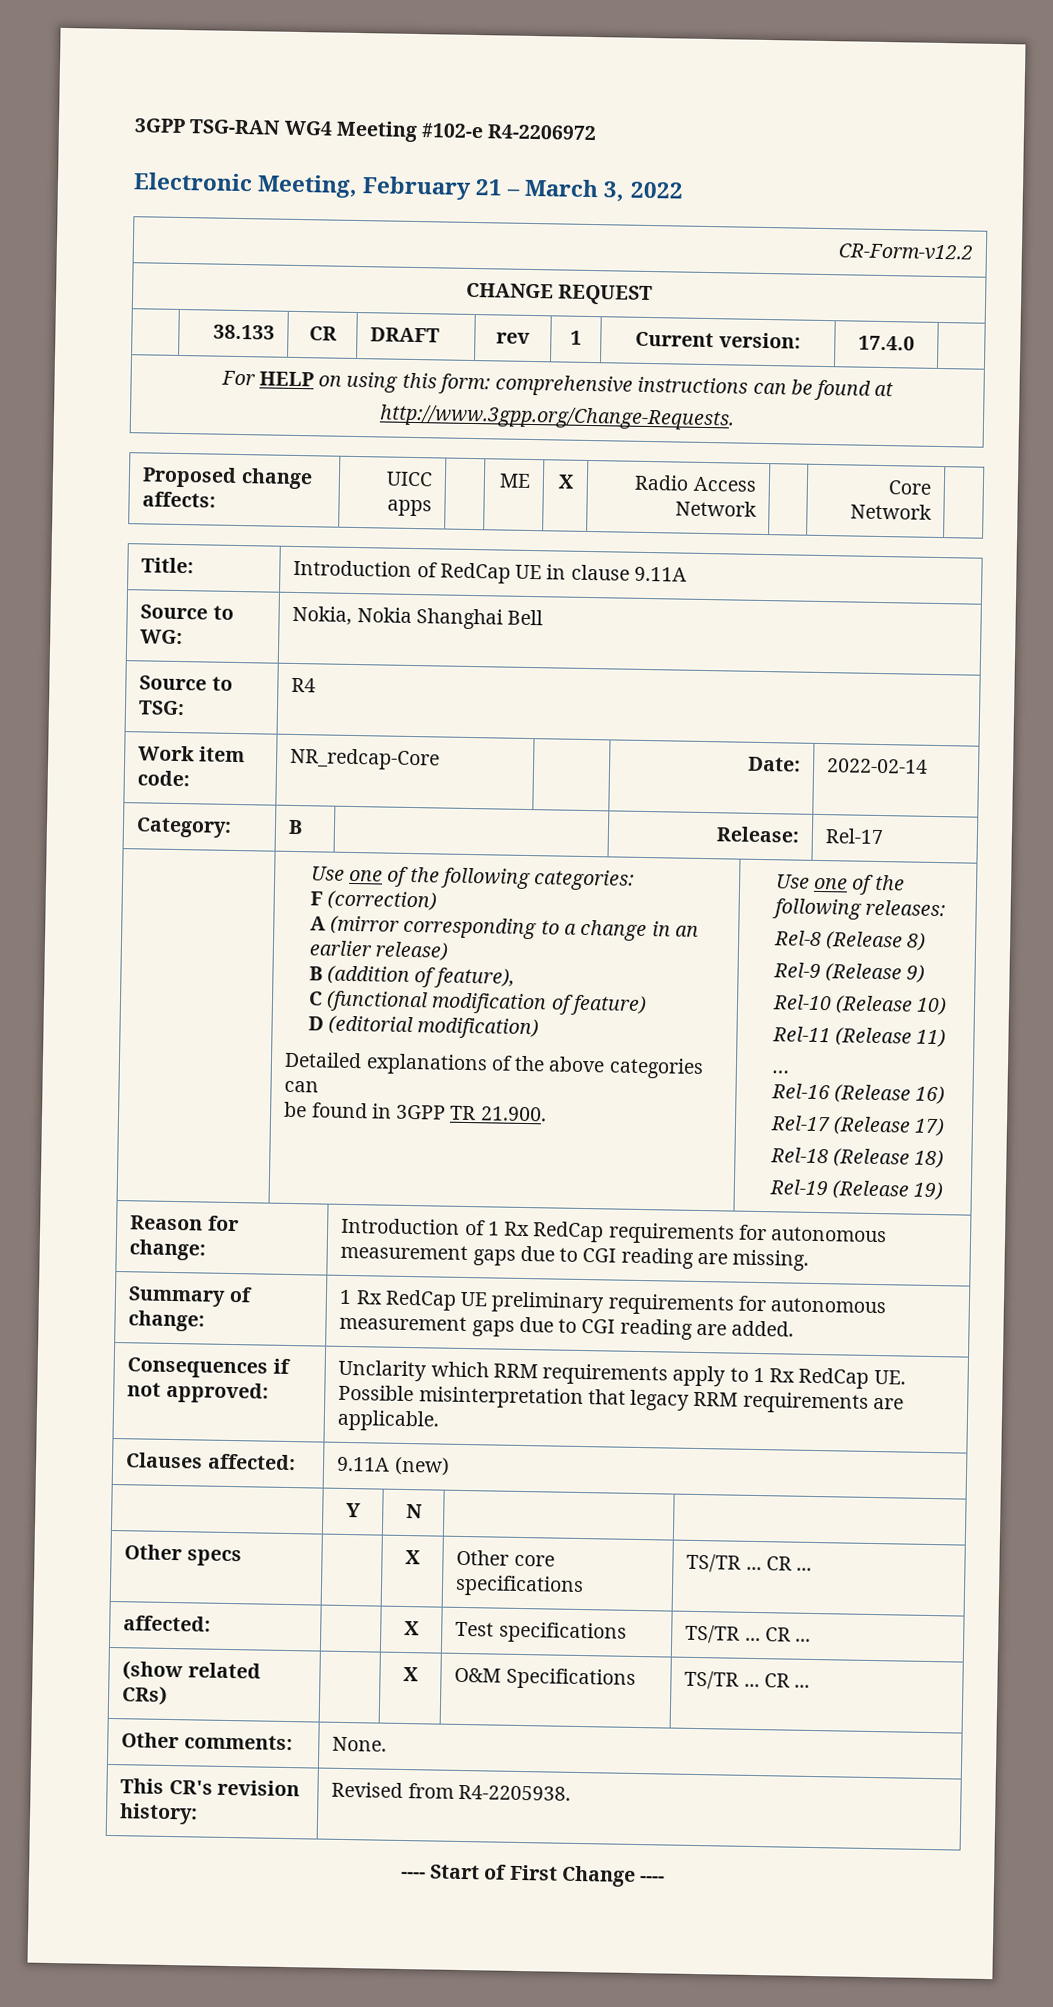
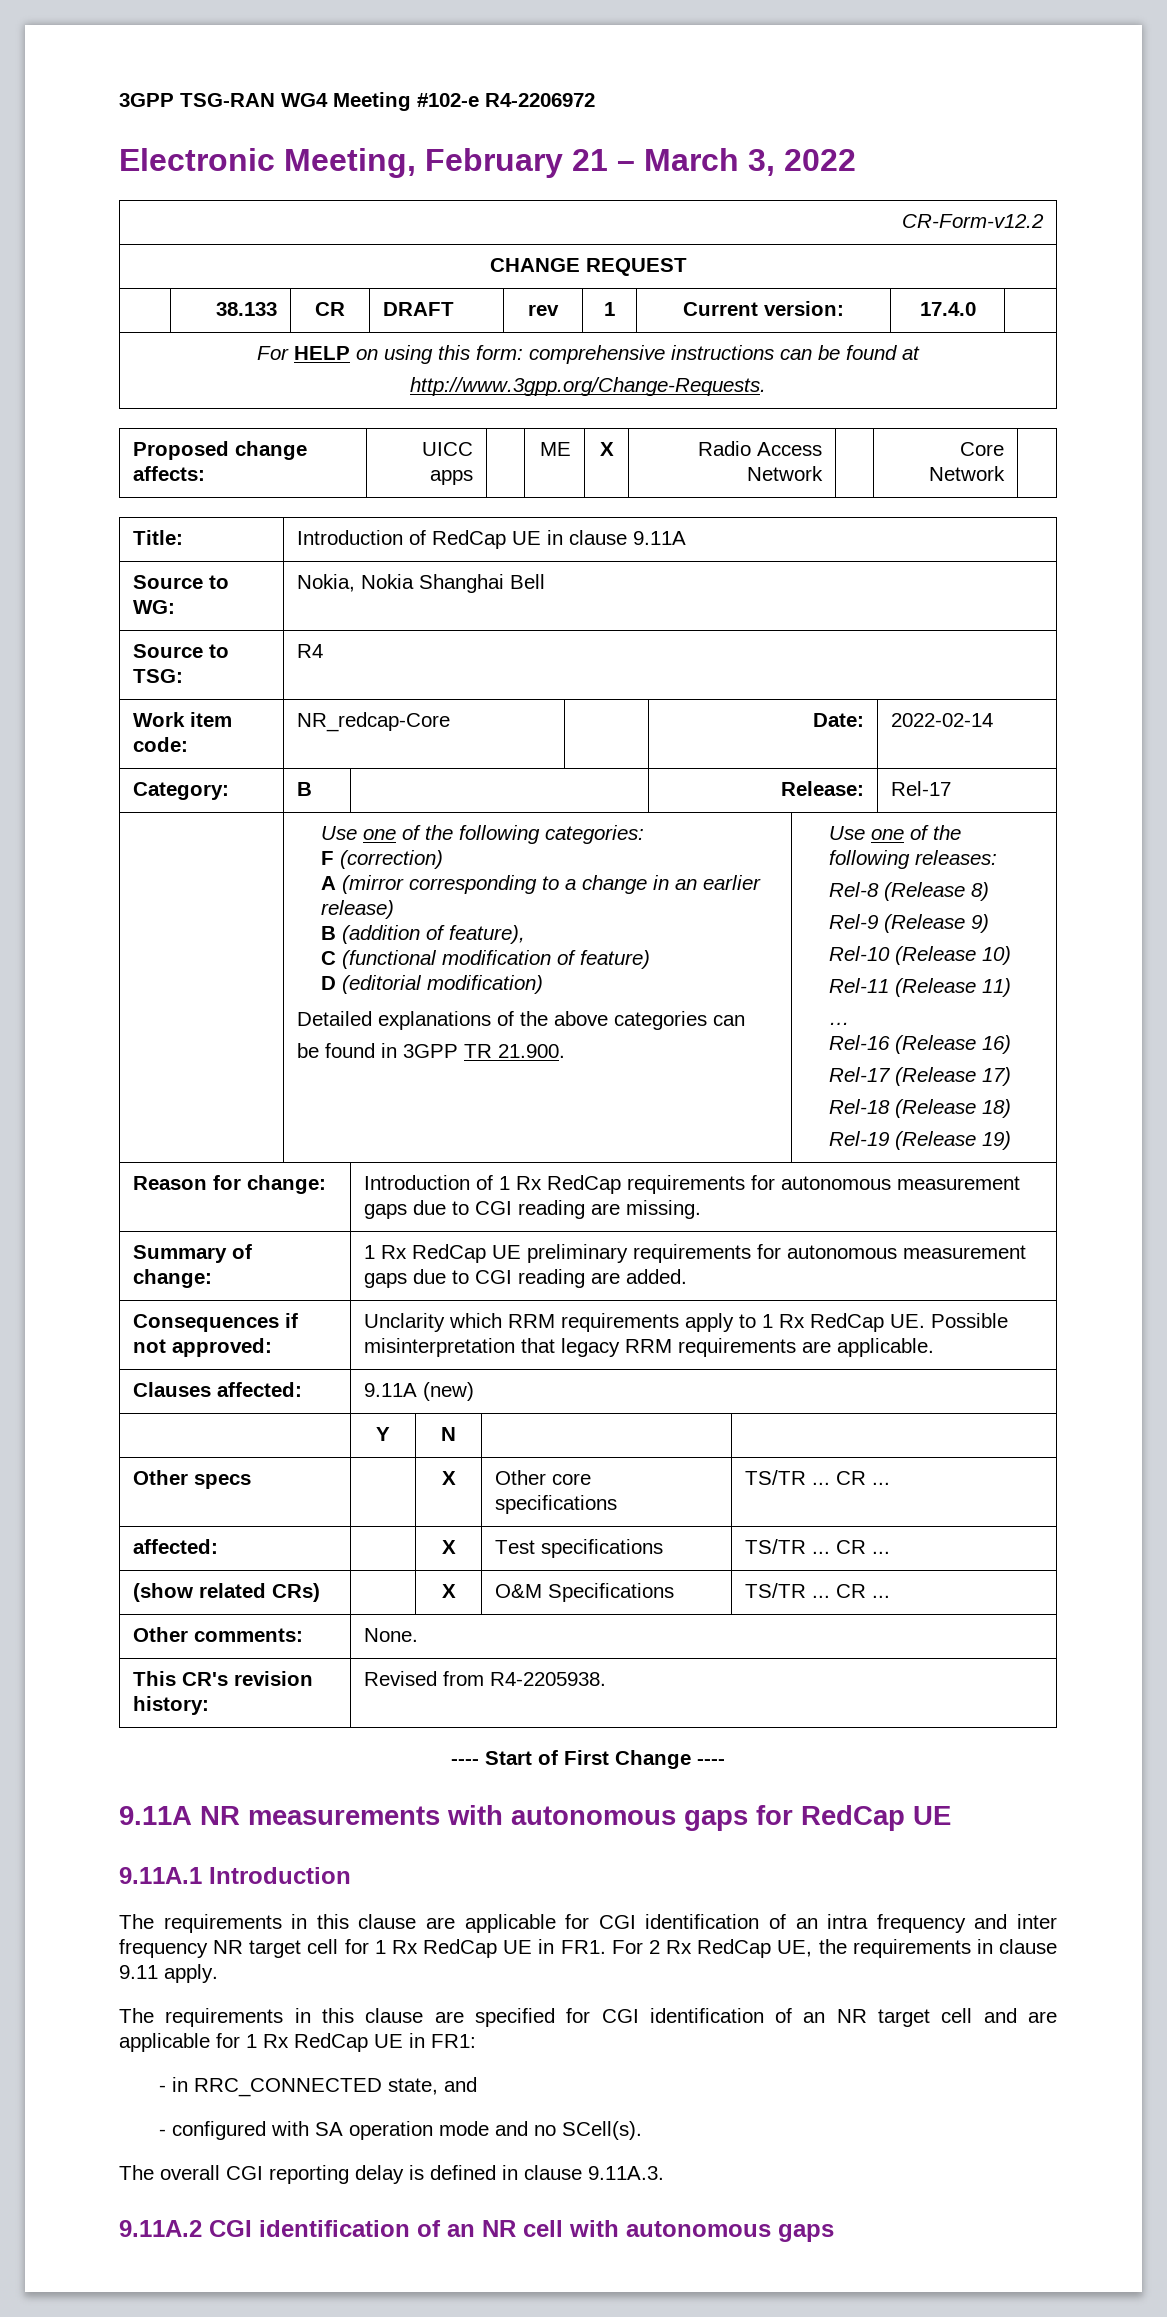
(666, 1879) none -> [119,1805,951,1831] [119,1867,351,1884] [119,1914,1058,1933] [119,1939,1057,1958] [119,1964,218,1983] [119,2008,1057,2027] [119,2033,476,2052] [158,2077,477,2097] [158,2121,642,2140] [119,2165,664,2184] [119,2220,834,2242] // 9.11A NR measurements with autonomous gaps for RedCap UE // 9.11A.1 Introduction // The requirements in this clause are applicable for CGI identification of an intra frequency and inter frequency NR target cell for 1 Rx RedCap UE in FR1. For 2 Rx RedCap UE, the requirements in clause 9.11 apply. // The requirements in this clause are specified for CGI identification of an NR target cell and are applicable for 1 Rx RedCap UE in FR1: // - in RRC_CONNECTED state, and // - configured with SA operation mode and no SCell(s). // The overall CGI reporting delay is defined in clause 9.11A.3. // 9.11A.2 CGI identification of an NR cell with autonomous gaps

